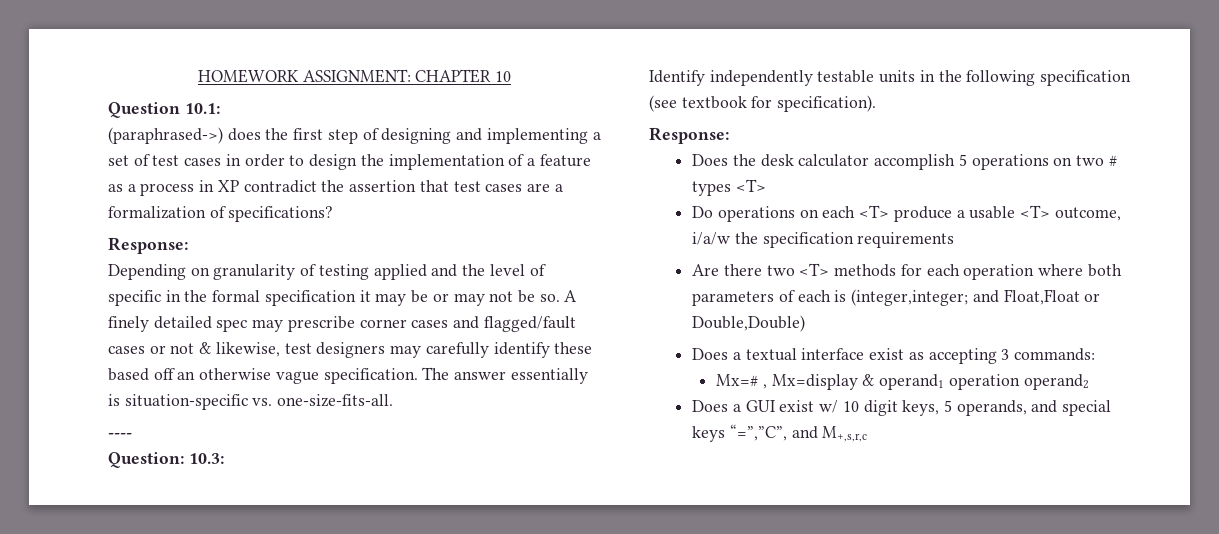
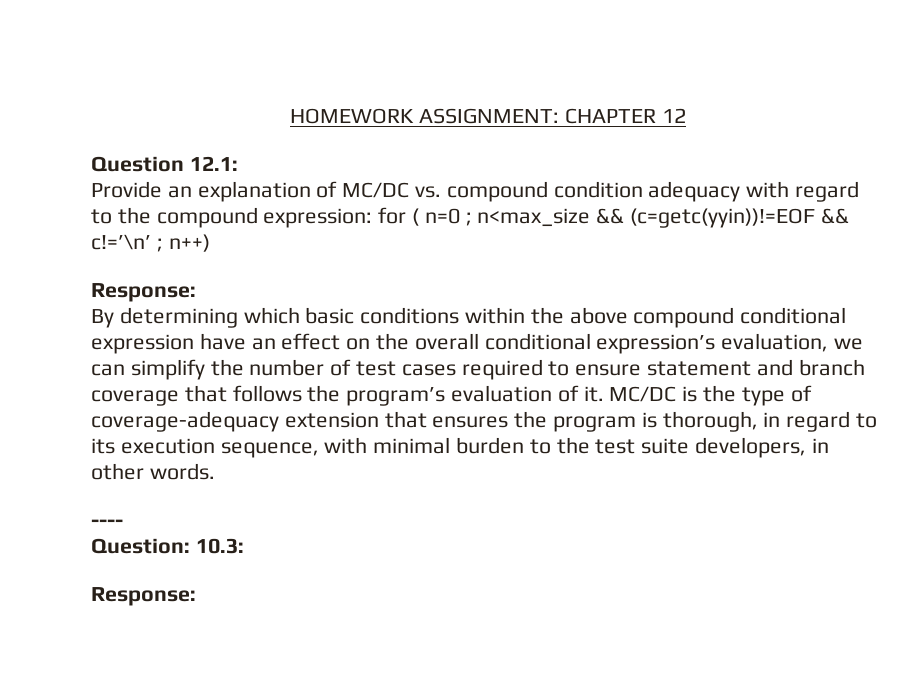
[495,71,512,82] 10 -> [661,108,686,123] 12
[184,103,220,114] [108,127,601,144] [108,154,591,170] [108,180,563,196] [108,206,334,222] [108,237,188,254] [108,264,546,280] [108,290,578,306] [108,316,576,332] [108,342,593,358] [108,367,588,384] [108,394,394,410] [108,433,132,438] [108,452,224,468] [649,70,1132,86] [649,95,877,112] [649,127,729,144] [692,154,1117,170] [692,179,766,196] [692,205,1121,222] [692,232,955,248] [692,263,1122,280] [692,289,1101,306] [692,315,806,332] [692,348,1096,364] [716,374,1089,390] [692,400,1112,416] [692,424,868,442] 10.1: // (paraphrased->) does the first step of designing and implementing a set of test cases in order to design the implementation of a feature as a process in XP contradict the assertion that test cases are a formalization of specifications? // Response: // Depending on granularity of testing applied and the level of specific in the formal specification it may be or may not be so. A finely detailed spec may prescribe corner cases and flagged/fault cases or not & likewise, test designers may carefully identify these based off an otherwise vague specification. The answer essentially is situation-specific vs. one-size-fits-all. // ---- // Question: 10.3: // Identify independently testable units in the following specification (see textbook for specification). // Response: // Does the desk calculator accomplish 5 operations on two # types <T> // Do operations on each <T> produce a usable <T> outcome, i/a/w the specification requirements // Are there two <T> methods for each operation where both parameters of each is (integer,integer; and Float,Float or Double,Double) // Does a textual interface exist as accepting 3 commands: // Mx=# , Mx=display & operand1 operation operand2 // Does a GUI exist w/ 10 digit keys, 5 operands, and special keys “=”,”C”, and M+,s,r,c -> [189,156,238,171] [91,181,860,202] [91,207,849,228] [91,234,210,252] [91,283,196,302] [91,307,847,328] [91,333,864,354] [91,359,865,380] [91,385,812,406] [91,411,878,432] [91,437,829,458] [91,463,215,480] [91,519,123,527] [91,538,244,554] [91,587,196,606] 12.1: // Provide an explanation of MC/DC vs. compound condition adequacy with regard to the compound expression: for ( n=0 ; n<max_size && (c=getc(yyin))!=EOF && c!=’\n’ ; n++) // Response: // By determining which basic conditions within the above compound conditional expression have an effect on the overall conditional expression’s evaluation, we can simplify the number of test cases required to ensure statement and branch coverage that follows the program’s evaluation of it. MC/DC is the type of coverage-adequacy extension that ensures the program is thorough, in regard to its execution sequence, with minimal burden to the test suite developers, in other words. // ---- // Question: 10.3: // Response:

